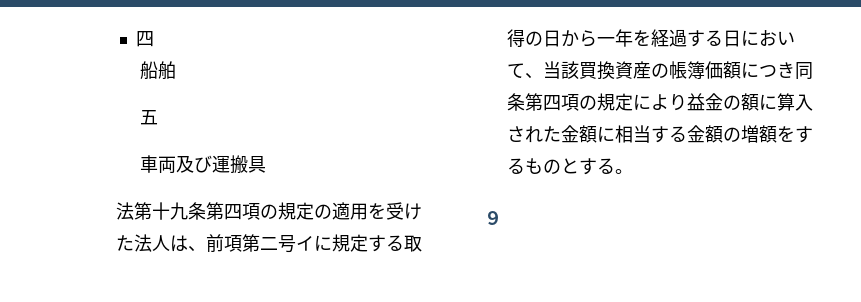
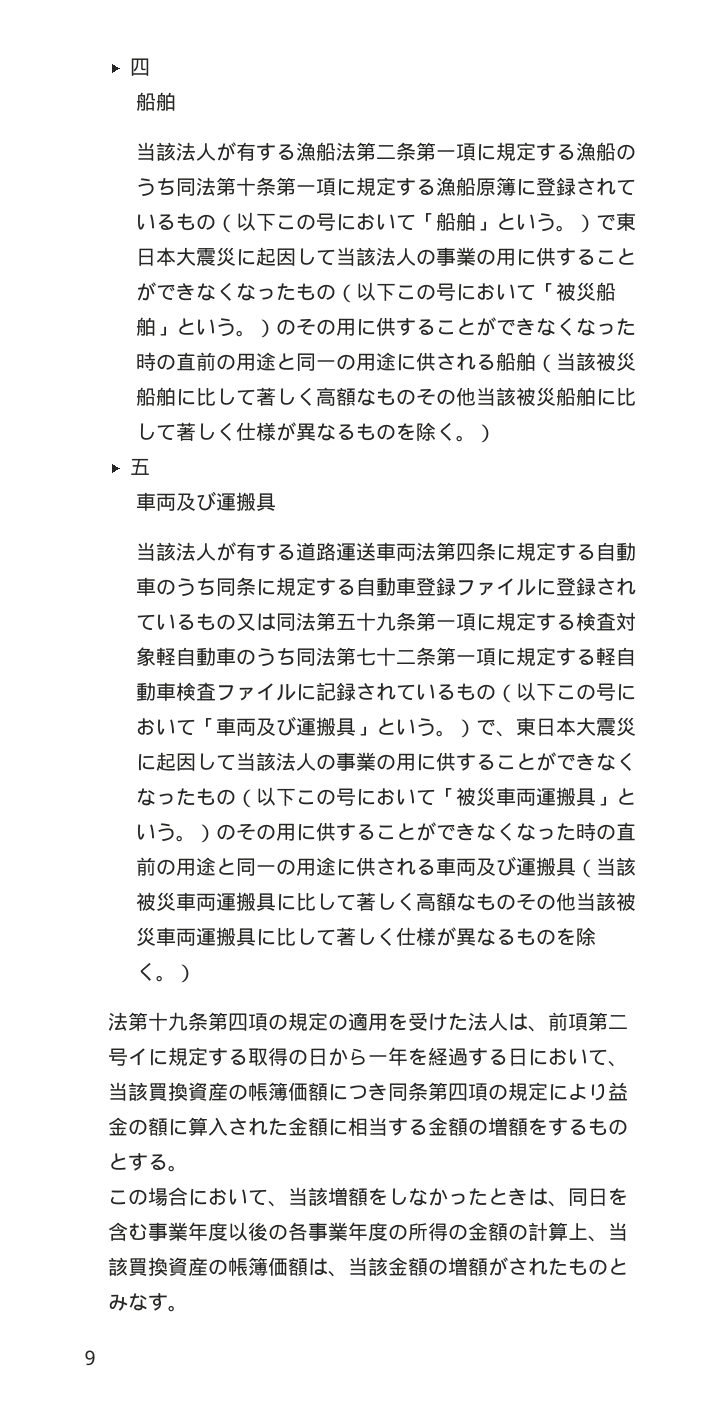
[139,110,158,125] [139,155,266,174] 五 // 車両及び運搬具 -> [136,142,637,161] [136,177,637,197] [136,212,637,233] [136,247,637,266] [136,282,617,303] [136,317,637,338] [136,352,637,373] [136,387,637,406] [136,422,497,443] [130,458,151,475] [136,491,277,511] [136,542,637,561] [136,577,637,597] [136,612,637,631] [136,647,637,667] [136,682,637,703] [136,716,637,738] [136,752,637,771] [136,787,637,808] [136,822,637,843] [136,856,637,878] [136,892,637,911] [136,927,597,946] [136,962,197,983] 当該法人が有する漁船法第二条第一項に規定する漁船のうち同法第十条第一項に規定する漁船原簿に登録されているもの（以下この号において「船舶」という。）で東日本大震災に起因して当該法人の事業の用に供することができなくなったもの（以下この号において「被災船舶」という。）のその用に供することができなくなった時の直前の用途と同一の用途に供される船舶（当該被災船舶に比して著しく高額なものその他当該被災船舶に比して著しく仕様が異なるものを除く。） // 五 // 車両及び運搬具 // 当該法人が有する道路運送車両法第四条に規定する自動車のうち同条に規定する自動車登録ファイルに登録されているもの又は同法第五十九条第一項に規定する検査対象軽自動車のうち同法第七十二条第一項に規定する軽自動車検査ファイルに記録されているもの（以下この号において「車両及び運搬具」という。）で、東日本大震災に起因して当該法人の事業の用に供することができなくなったもの（以下この号において「被災車両運搬具」という。）のその用に供することができなくなった時の直前の用途と同一の用途に供される車両及び運搬具（当該被災車両運搬具に比して著しく高額なものその他当該被災車両運搬具に比して著しく仕様が異なるものを除く。）
(634, 171) none -> [108,1187,629,1207] [108,1222,629,1242] [108,1257,629,1277] [108,1293,189,1312] // この場合において、当該増額をしなかったときは、同日を含む事業年度以後の各事業年度の所得の金額の計算上、当該買換資産の帳簿価額は、当該金額の増額がされたものとみなす。

